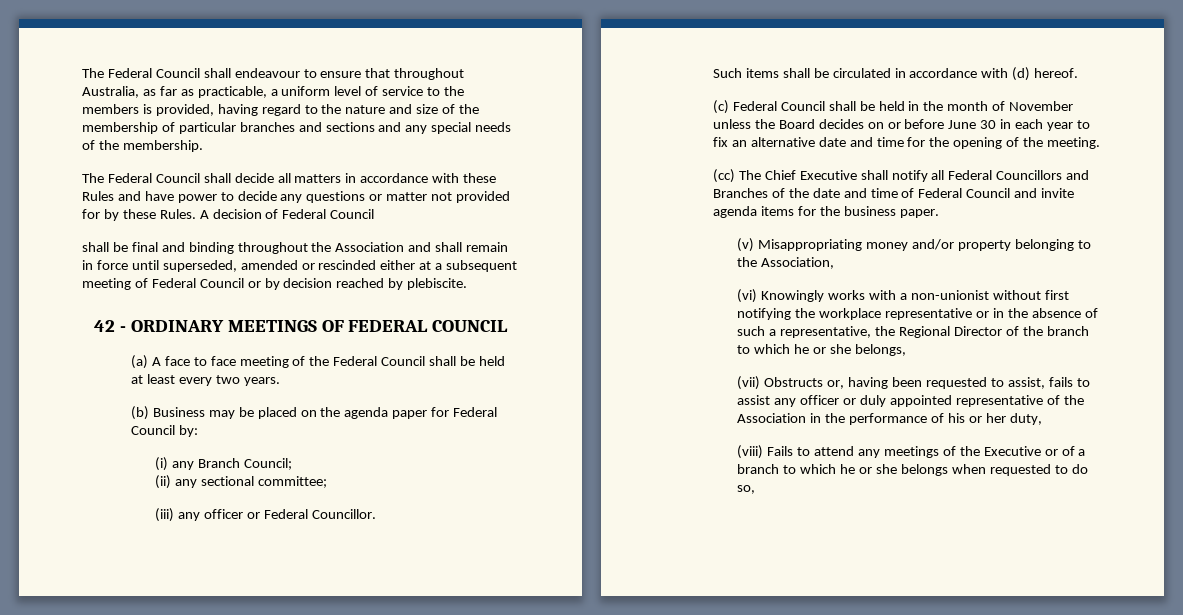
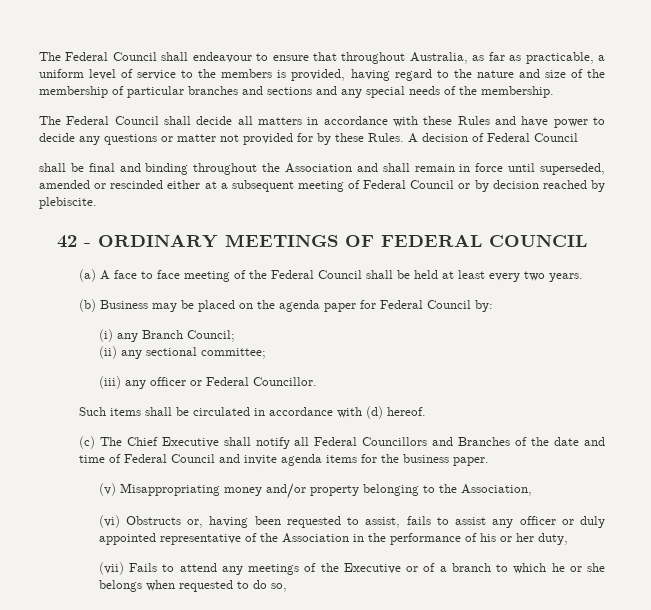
[732,101,1074,111] [712,119,1090,131] [712,137,1100,149] [712,169,735,183] Federal Council shall be held in the month of November unless the Board decides on or before June 30 in each year to fix an alternative date and time for the opening of the meeting. // (cc) -> (95, 442) none
[761,290,1069,302] [737,308,1098,320] [737,326,1089,338] [737,344,906,356] [737,376,761,390] Knowingly works with a non-unionist without first notifying the workplace representative or in the absence of such a representative, the Regional Director of the branch to which he or she belongs, // (vii) -> (120, 521) none
[737,445,764,459] (viii) -> [98,562,124,575] (vii)

